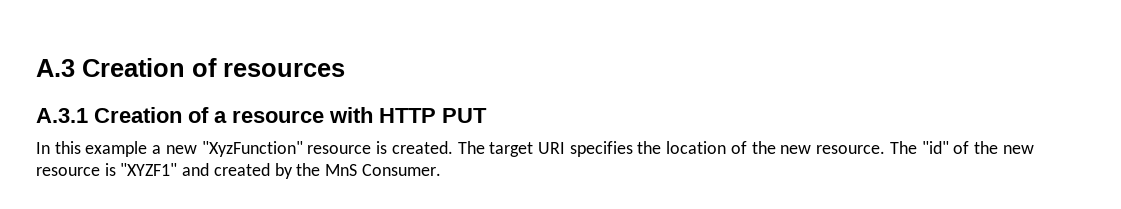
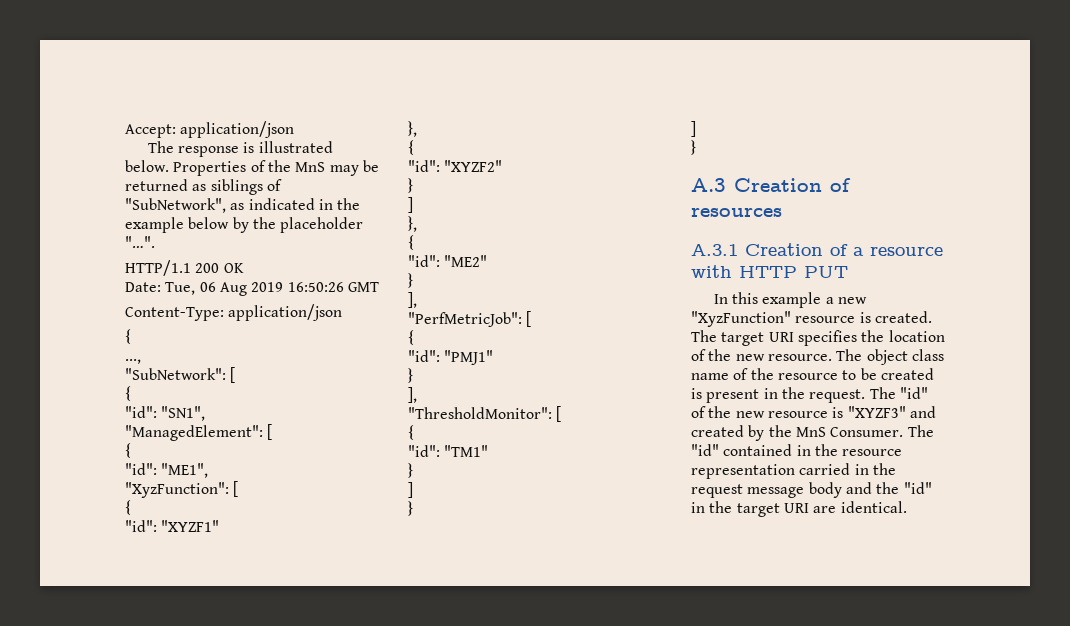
(36, 68) none -> [125,121,295,138] [147,141,333,157] [125,160,379,176] [125,179,282,195] [125,198,361,213] [125,217,364,233] [125,236,155,248] [125,260,244,276] [125,282,379,296] [125,304,343,321] [125,329,131,344] [125,359,141,364] [125,367,236,383] [125,386,131,401] [125,406,206,421] [125,424,273,441] [125,443,131,458] [125,463,209,478] [125,481,239,498] [125,500,131,515] [125,520,220,532] [408,121,417,137] [408,140,414,155] [408,160,503,172] [408,178,413,193] [408,197,413,213] [408,216,417,232] [408,235,414,250] [408,255,488,267] [408,273,413,288] [408,292,417,308] [408,311,532,327] [408,330,414,345] [408,350,494,365] [408,368,413,383] [408,387,417,403] [408,406,562,422] [408,425,414,440] [408,445,489,457] [408,463,413,478] [408,482,413,498] [408,501,413,516] [691,121,696,137] [691,140,696,155] Accept: application/json // The response is illustrated below. Properties of the MnS may be returned as siblings of "SubNetwork", as indicated in the example below by the placeholder "…". // HTTP/1.1 200 OK // Date: Tue, 06 Aug 2019 16:50:26 GMT // Content-Type: application/json // { // ..., // "SubNetwork": [ // { // "id": "SN1", // "ManagedElement": [ // { // "id": "ME1", // "XyzFunction": [ // { // "id": "XYZF1" // }, // { // "id": "XYZF2" // } // ] // }, // { // "id": "ME2" // } // ], // "PerfMetricJob": [ // { // "id": "PMJ1" // } // ], // "ThresholdMonitor": [ // { // "id": "TM1" // } // ] // } // ] // } //
(917, 147) none -> [866,349,944,365] [691,368,934,380] [691,387,896,403] object class name of the resource to be created is present in the request. The
[120,163,178,176] "XYZF1" -> [847,406,906,418] "XYZF3"
(441, 170) none -> [907,425,934,437] [691,444,903,456] [691,463,896,479] [691,482,932,498] [691,501,907,517] The "id" contained in the resource representation carried in the request message body and the "id" in the target URI are identical.

